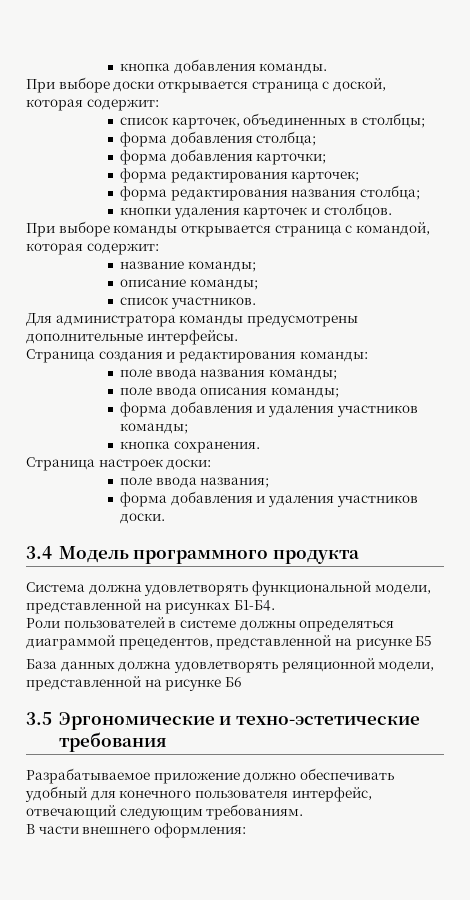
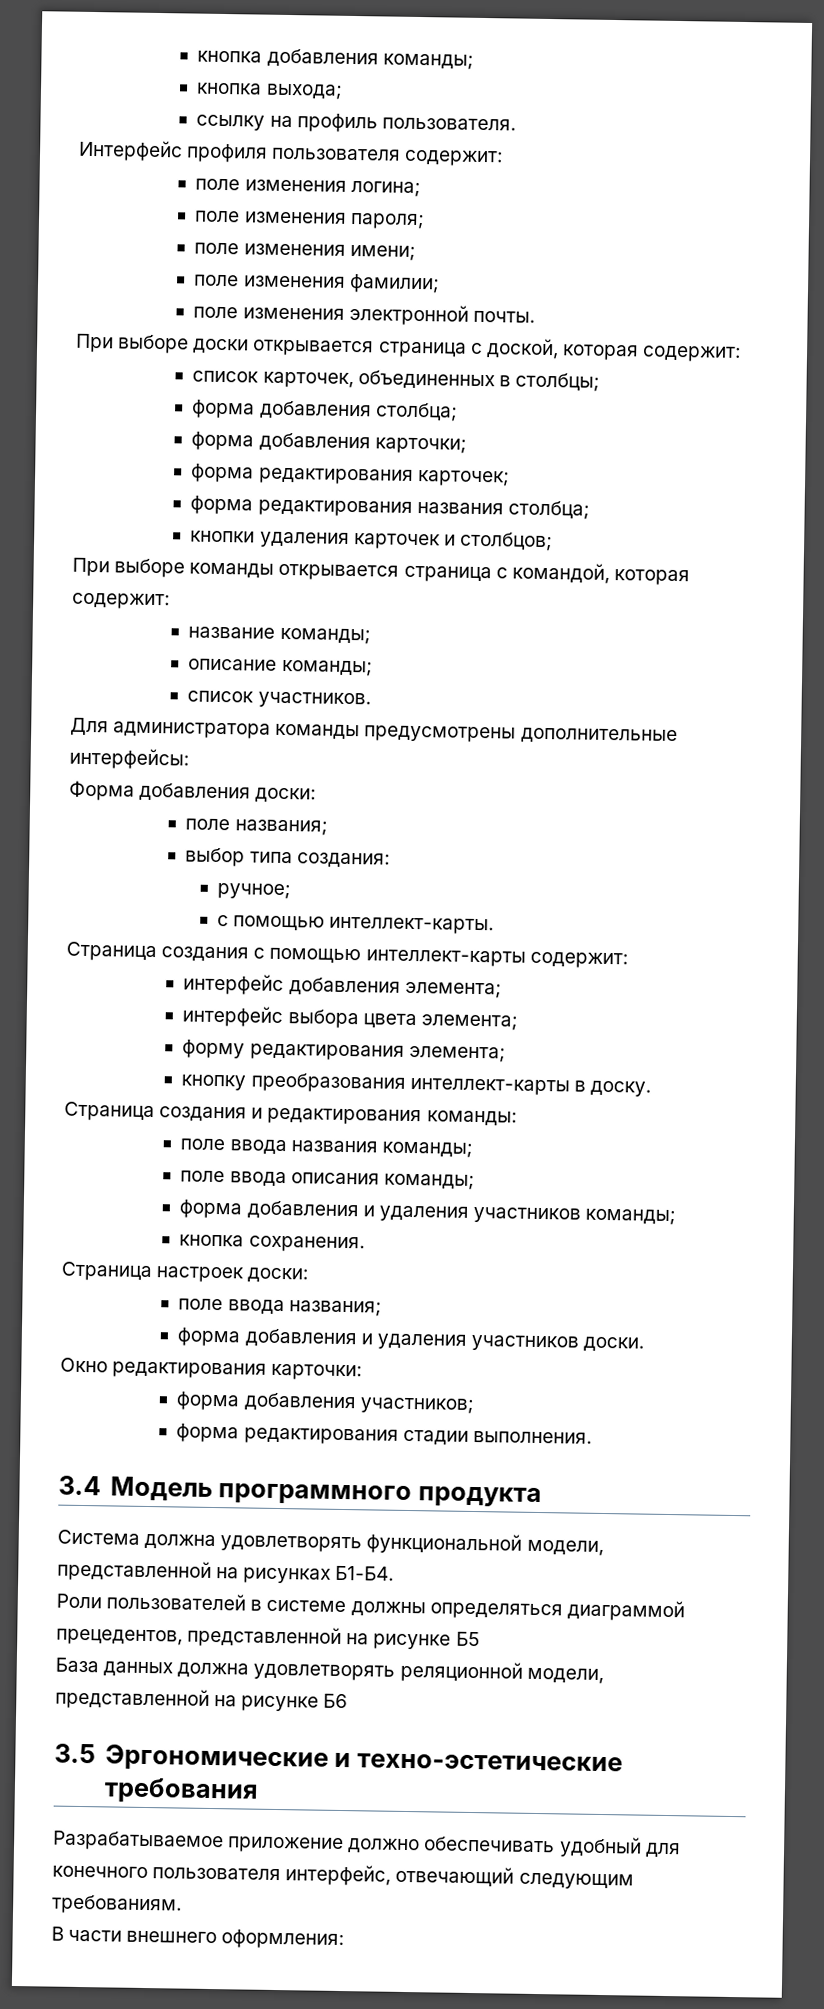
[259,63,328,74] команды. -> [382,53,474,70] [196,82,343,100] [196,113,516,133] [78,139,504,167] [195,178,421,198] [194,210,425,230] [194,242,416,261] [194,273,440,294] [193,303,535,326] команды; // кнопка выхода; // ссылку на профиль пользователя. // Интерфейс профиля пользователя содержит: // поле изменения логина; // поле изменения пароля; // поле изменения имени; // поле изменения фамилии; // поле изменения электронной почты.
[323,203,392,218] столбцов. -> [458,531,553,552] столбцов;
[146,330,238,345] интерфейсы. -> [69,747,189,770] [69,780,317,803] [185,818,328,836] [185,847,390,868] [216,882,291,900] [216,914,494,935] [66,941,628,969] [183,973,502,999] [182,1005,518,1031] [182,1039,506,1063] [181,1072,651,1097] интерфейсы: // Форма добавления доски: // поле названия; // выбор типа создания: // ручное; // с помощью интеллект-карты. // Страница создания с помощью интеллект-карты содержит: // интерфейс добавления элемента; // интерфейс выбора цвета элемента; // форму редактирования элемента; // кнопку преобразования интеллект-карты в доску.
(165, 518) none -> [60,1357,363,1381] [176,1391,474,1414] [176,1423,592,1445] // Окно редактирования карточки: // форма добавления участников; // форма редактирования стадии выполнения.

